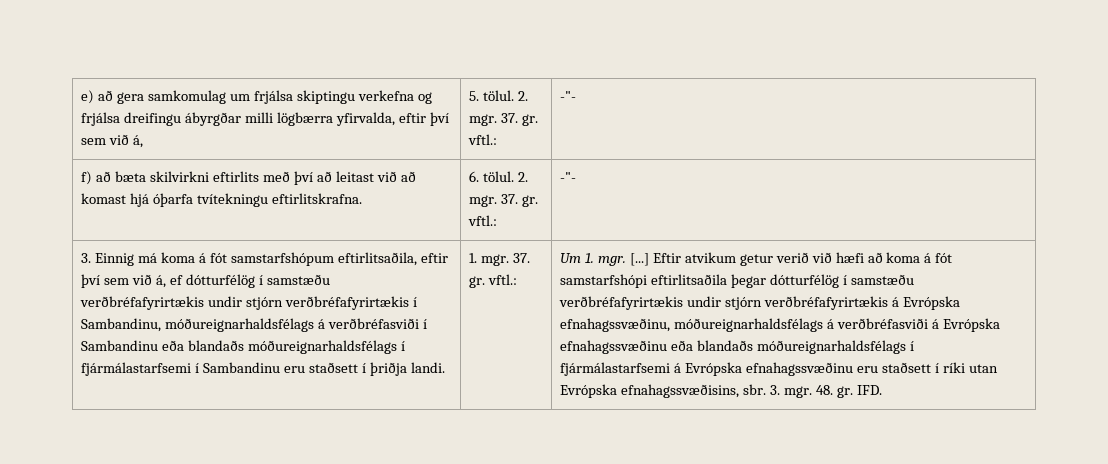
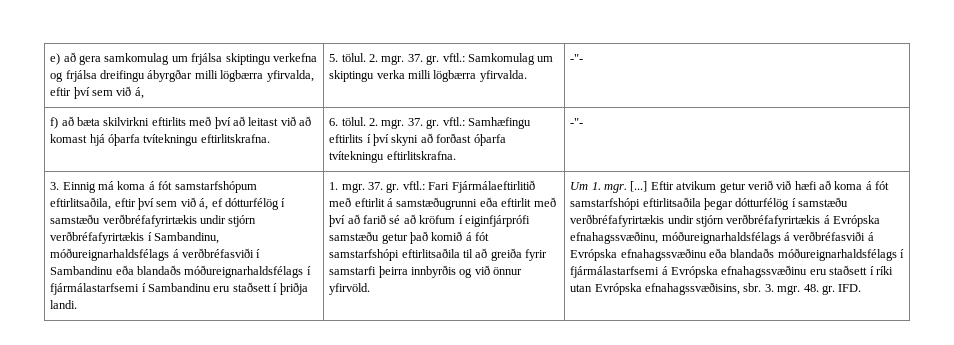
(498, 139) none -> [467,53,554,65] [329,70,527,82] Samkomulag um skiptingu verka milli lögbærra yfirvalda.
(498, 220) none -> [467,117,531,129] [329,133,506,146] [329,151,456,163] Samhæfingu eftirlits í því skyni að forðast óþarfa tvítekningu eftirlitskrafna.
(518, 279) none -> [428,180,535,193] [329,197,556,210] [329,214,530,227] [329,231,490,244] [329,248,548,261] [329,265,523,278] [329,283,371,295] Fari Fjármálaeftirlitið með eftirlit á samstæðugrunni eða eftirlit með því að farið sé að kröfum í eiginfjárprófi samstæðu getur það komið á fót samstarfshópi eftirlitsaðila til að greiða fyrir samstarfi þeirra innbyrðis og við önnur yfirvöld.

